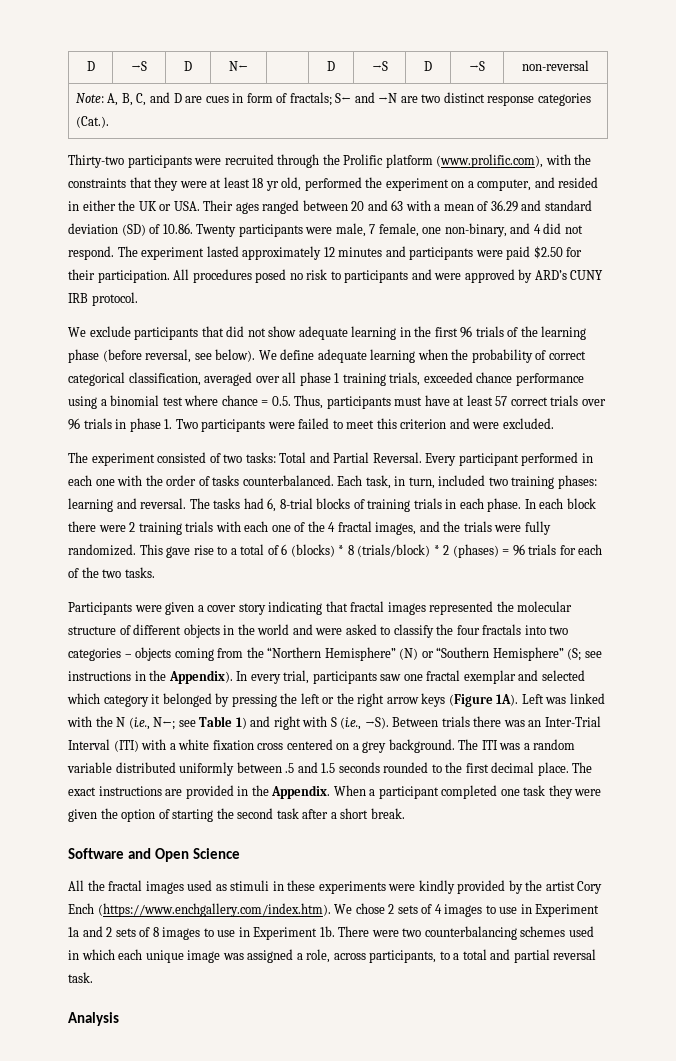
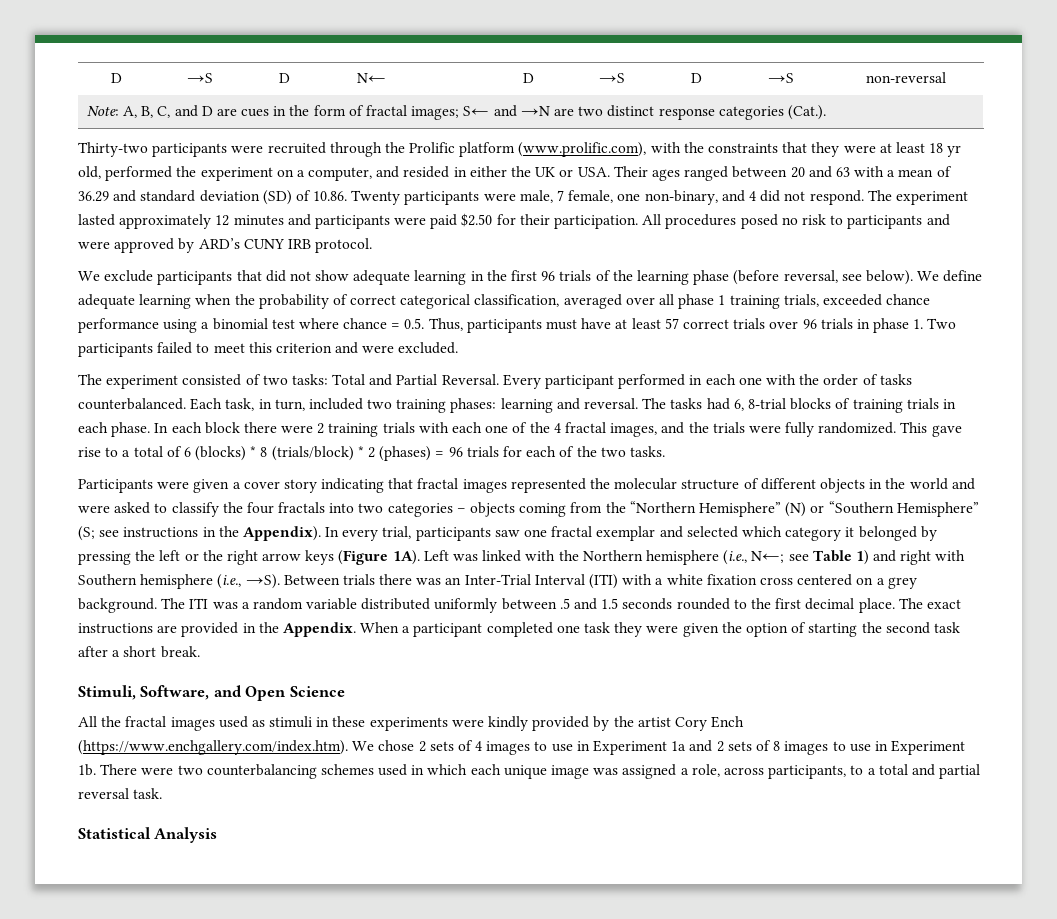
(244, 98) none -> [289,105,310,116] the
[289,92,332,106] fractals; -> [366,105,460,120] fractal images;
[267,422,295,429] were -> (153, 350) none
[116,717,126,727] N -> [582,550,719,565] Northern hemisphere
[330,717,337,727] S -> [78,574,214,589] Southern hemisphere
[68,848,124,859] Software -> [78,685,210,700] Stimuli, Software,
(93, 977) none -> [78,827,151,839] Statistical

